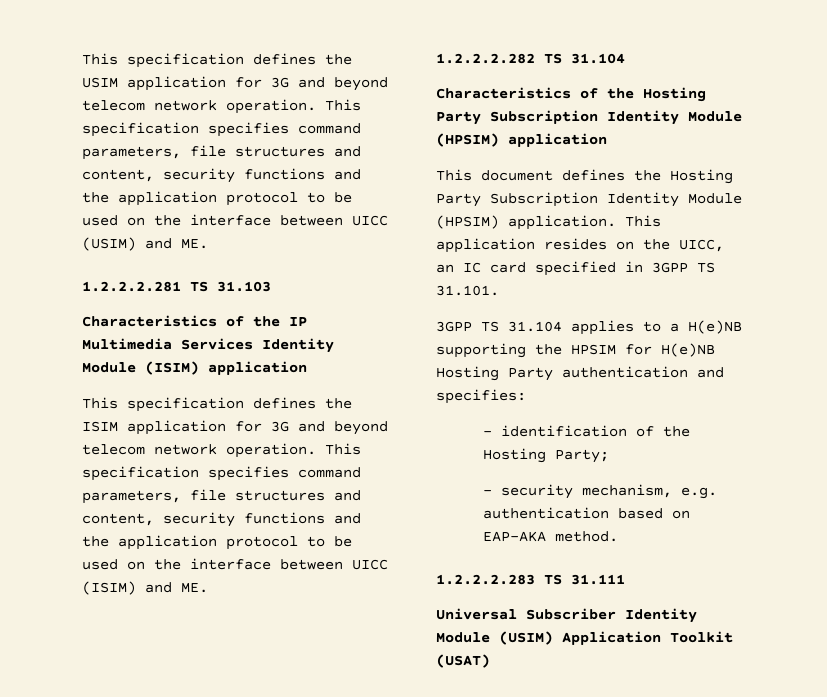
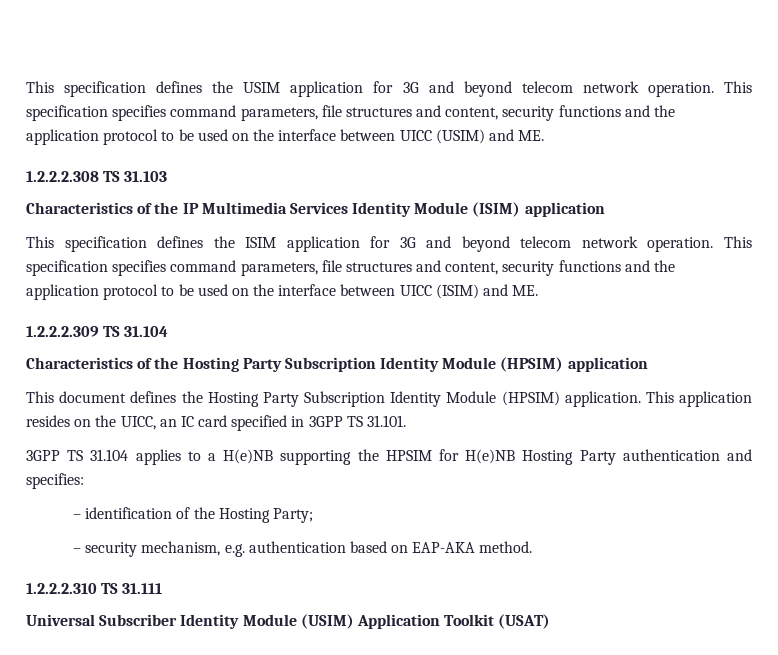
[82,281,181,292] 1.2.2.2.281 -> [26,171,99,182] 1.2.2.2.308
[436,53,535,64] 1.2.2.2.282 -> [26,326,99,337] 1.2.2.2.309
[436,574,535,585] 1.2.2.2.283 -> [26,583,97,594] 1.2.2.2.310

